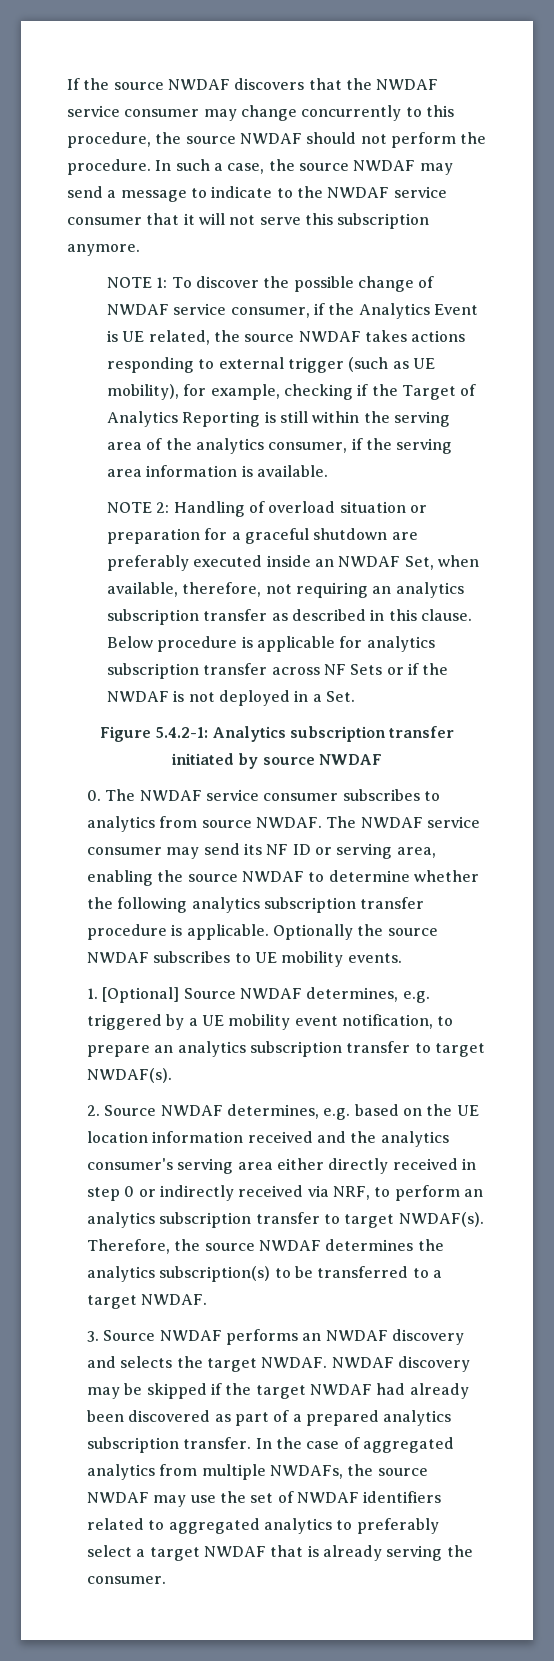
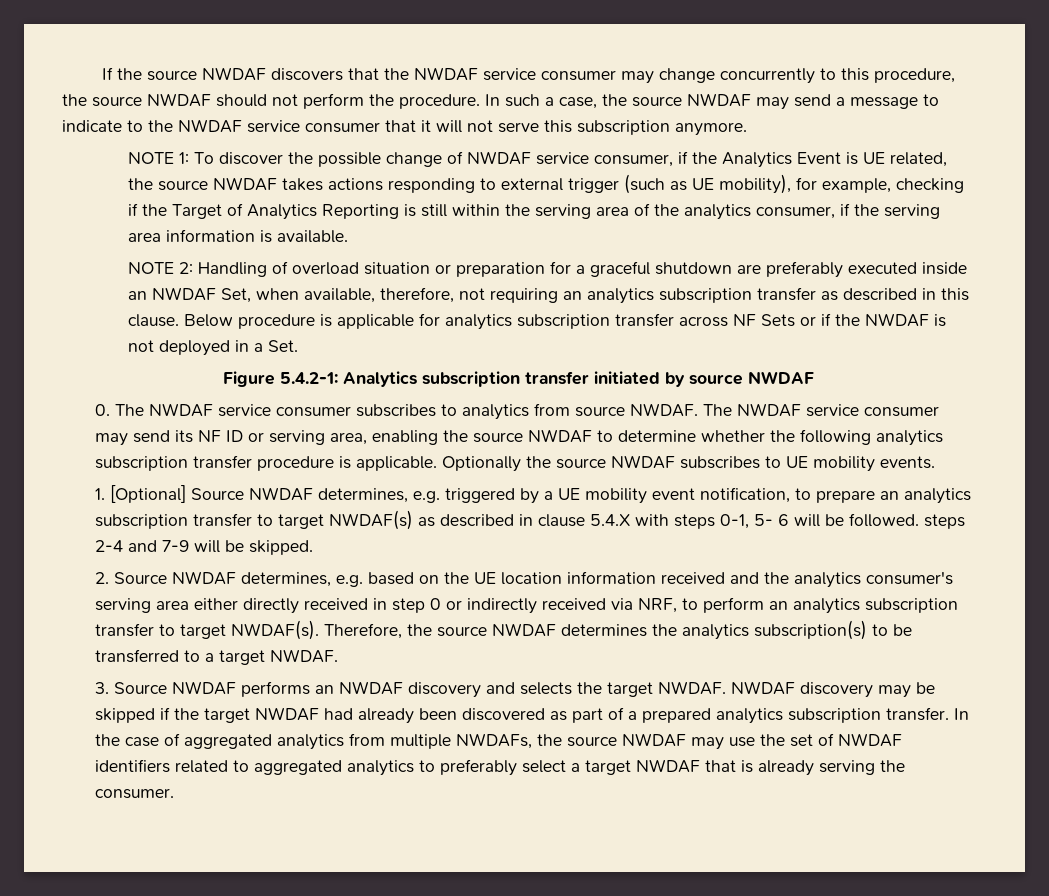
[87,1068,173,1083] NWDAF(s). -> [329,510,966,530] [95,540,314,555] NWDAF(s) as described in clause 5.4.X with steps 0-1, 5- 6 will be followed. steps 2-4 and 7-9 will be skipped.

